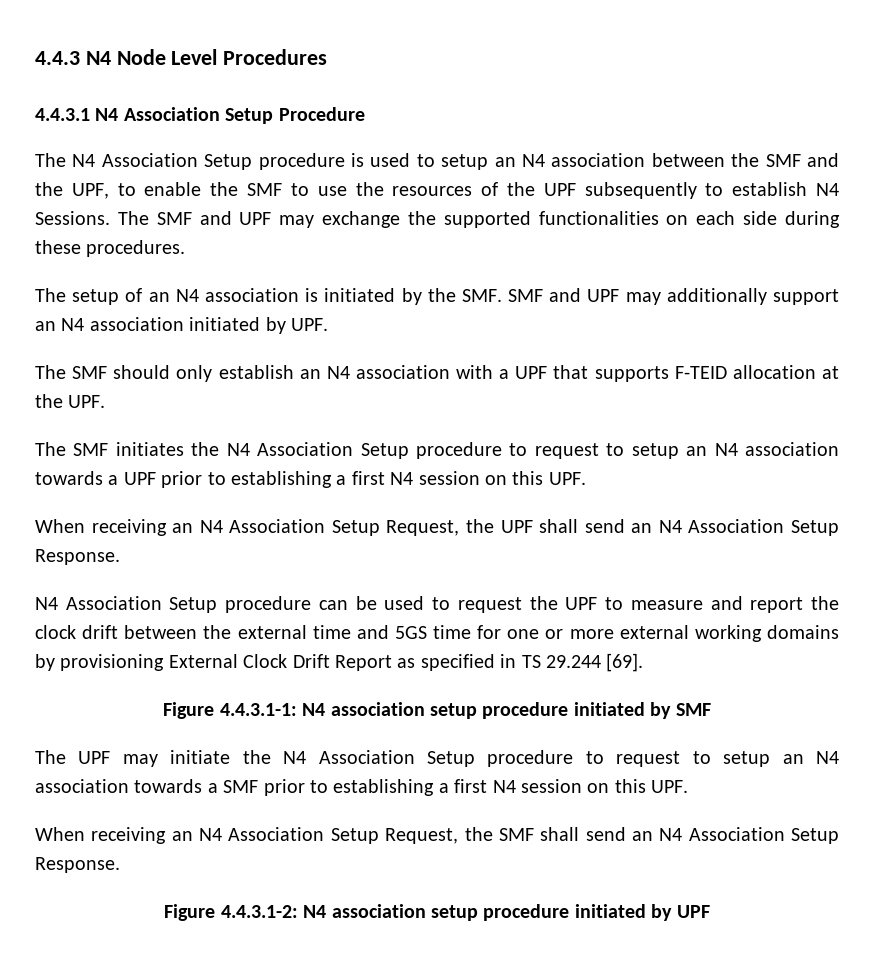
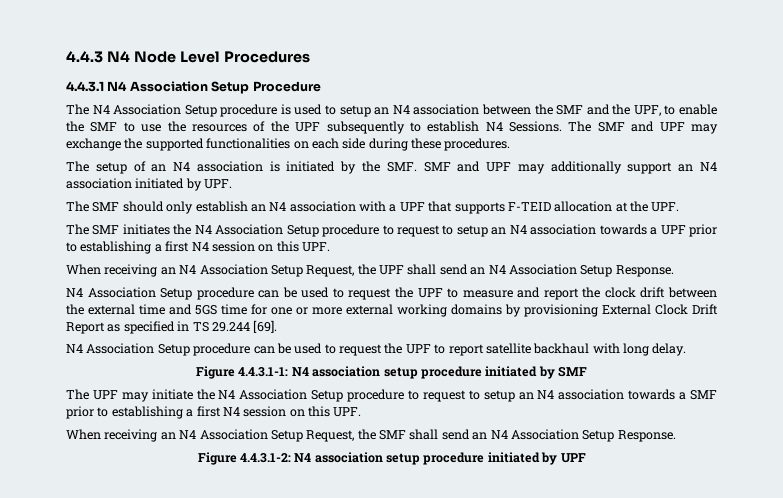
(644, 662) none -> [66,343,687,356] // N4 Association Setup procedure can be used to request the UPF to report satellite backhaul with long delay.

